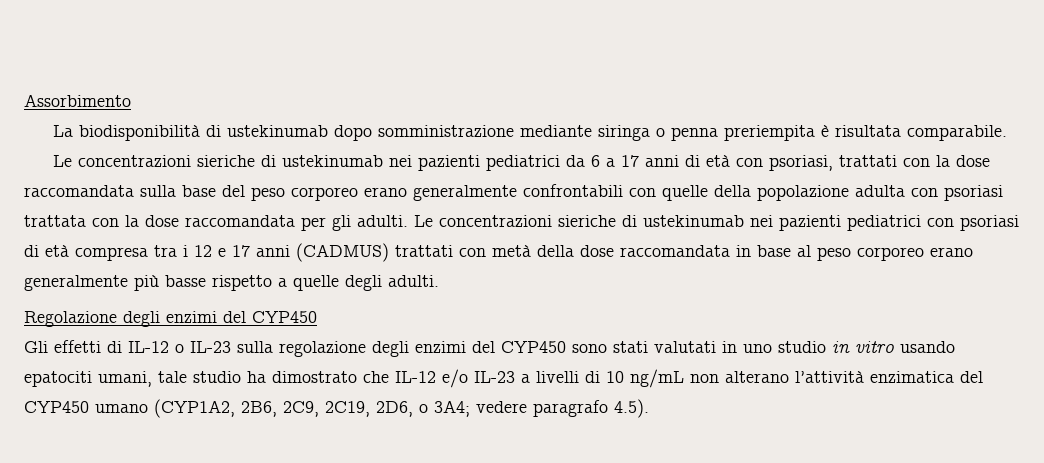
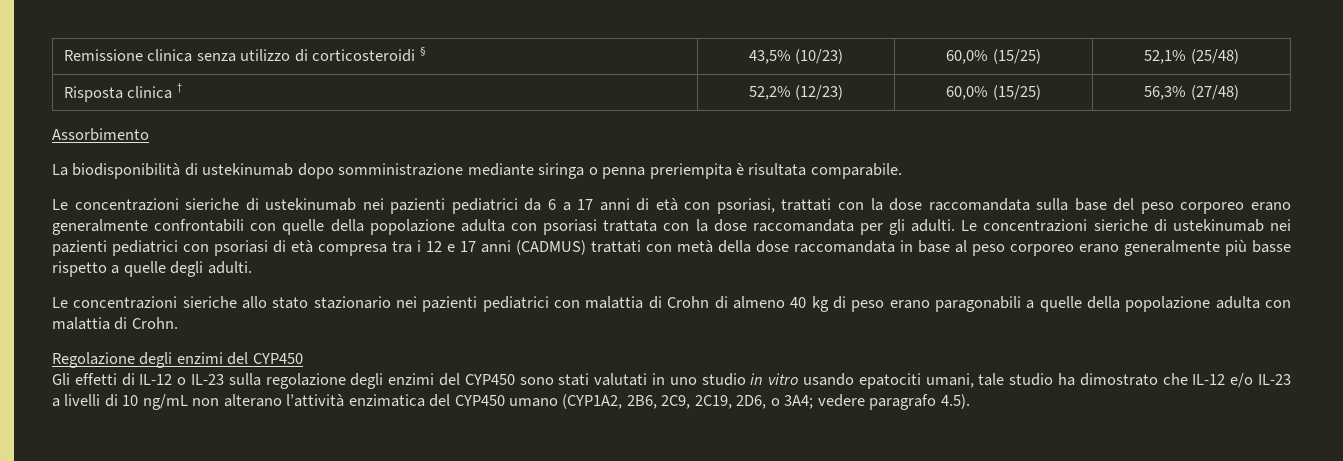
(24, 100) none -> [64,47,426,62] [748,49,844,64] [946,49,1041,64] [1144,49,1239,64] [64,83,182,102] [748,85,844,100] [946,85,1041,100] [1144,85,1239,100] Remissione clinica senza utilizzo di corticosteroidi § | 43,5% (10/23) | 60,0% (15/25) | 52,1% (25/48) // Risposta clinica † | 52,2% (12/23) | 60,0% (15/25) | 56,3% (27/48) //
(439, 281) none -> [52,296,1291,312] [52,317,178,330] // Le concentrazioni sieriche allo stato stazionario nei pazienti pediatrici con malattia di Crohn di almeno 40 kg di peso erano paragonabili a quelle della popolazione adulta con malattia di Crohn.

